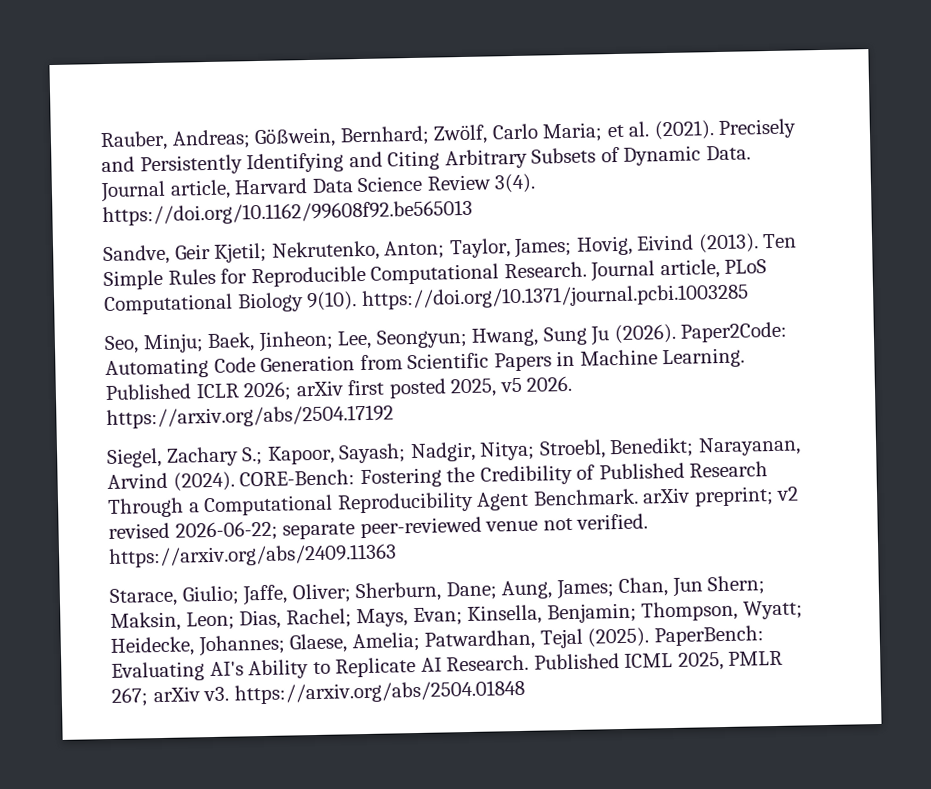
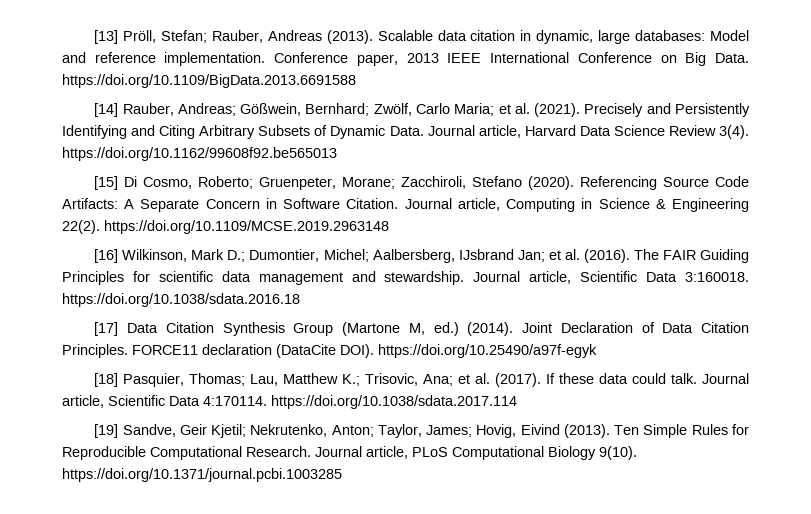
(100, 141) none -> [94,30,749,44] [62,52,750,66] [62,74,356,88] [94,103,119,117] [13] Pröll, Stefan; Rauber, Andreas (2013). Scalable data citation in dynamic, large databases: Model and reference implementation. Conference paper, 2013 IEEE International Conference on Big Data. https://doi.org/10.1109/BigData.2013.6691588 // [14]
(473, 213) none -> [94,176,749,190] [62,198,750,212] [62,220,389,234] [94,249,750,263] [62,271,749,285] [62,293,300,307] [94,322,749,336] [62,344,597,358] [94,373,750,387] [62,395,517,409] [94,424,119,438] [15] Di Cosmo, Roberto; Gruenpeter, Morane; Zacchiroli, Stefano (2020). Referencing Source Code Artifacts: A Separate Concern in Software Citation. Journal article, Computing in Science & Engineering 22(2). https://doi.org/10.1109/MCSE.2019.2963148 // [16] Wilkinson, Mark D.; Dumontier, Michel; Aalbersberg, IJsbrand Jan; et al. (2016). The FAIR Guiding Principles for scientific data management and stewardship. Journal article, Scientific Data 3:160018. https://doi.org/10.1038/sdata.2016.18 // [17] Data Citation Synthesis Group (Martone M, ed.) (2014). Joint Declaration of Data Citation Principles. FORCE11 declaration (DataCite DOI). https://doi.org/10.25490/a97f-egyk // [18] Pasquier, Thomas; Lau, Matthew K.; Trisovic, Ana; et al. (2017). If these data could talk. Journal article, Scientific Data 4:170114. https://doi.org/10.1038/sdata.2017.114 // [19]
[104,321,789,355] [105,347,746,380] [105,375,573,402] [106,404,394,430] [106,436,801,469] [107,461,769,492] [107,486,800,519] [108,513,649,542] [108,543,397,568] [109,575,766,607] [110,600,803,632] [110,625,764,657] [111,650,784,682] [111,679,525,707] // Seo, Minju; Baek, Jinheon; Lee, Seongyun; Hwang, Sung Ju (2026). Paper2Code: Automating Code Generation from Scientific Papers in Machine Learning. Published ICLR 2026; arXiv first posted 2025, v5 2026. https://arxiv.org/abs/2504.17192 // Siegel, Zachary S.; Kapoor, Sayash; Nadgir, Nitya; Stroebl, Benedikt; Narayanan, Arvind (2024). CORE-Bench: Fostering the Credibility of Published Research Through a Computational Reproducibility Agent Benchmark. arXiv preprint; v2 revised 2026-06-22; separate peer-reviewed venue not verified. https://arxiv.org/abs/2409.11363 // Starace, Giulio; Jaffe, Oliver; Sherburn, Dane; Aung, James; Chan, Jun Shern; Maksin, Leon; Dias, Rachel; Mays, Evan; Kinsella, Benjamin; Thompson, Wyatt; Heidecke, Johannes; Glaese, Amelia; Patwardhan, Tejal (2025). PaperBench: Evaluating AI's Ability to Replicate AI Research. Published ICML 2025, PMLR 267; arXiv v3. https://arxiv.org/abs/2504.01848 -> (342, 475) none

